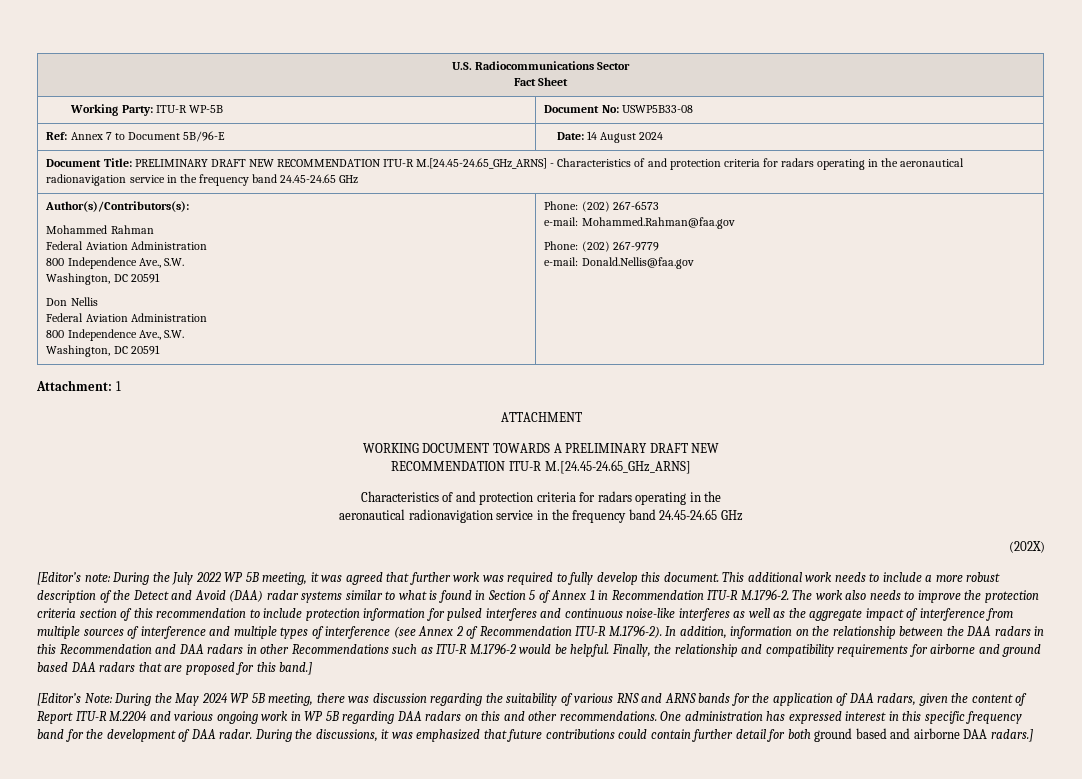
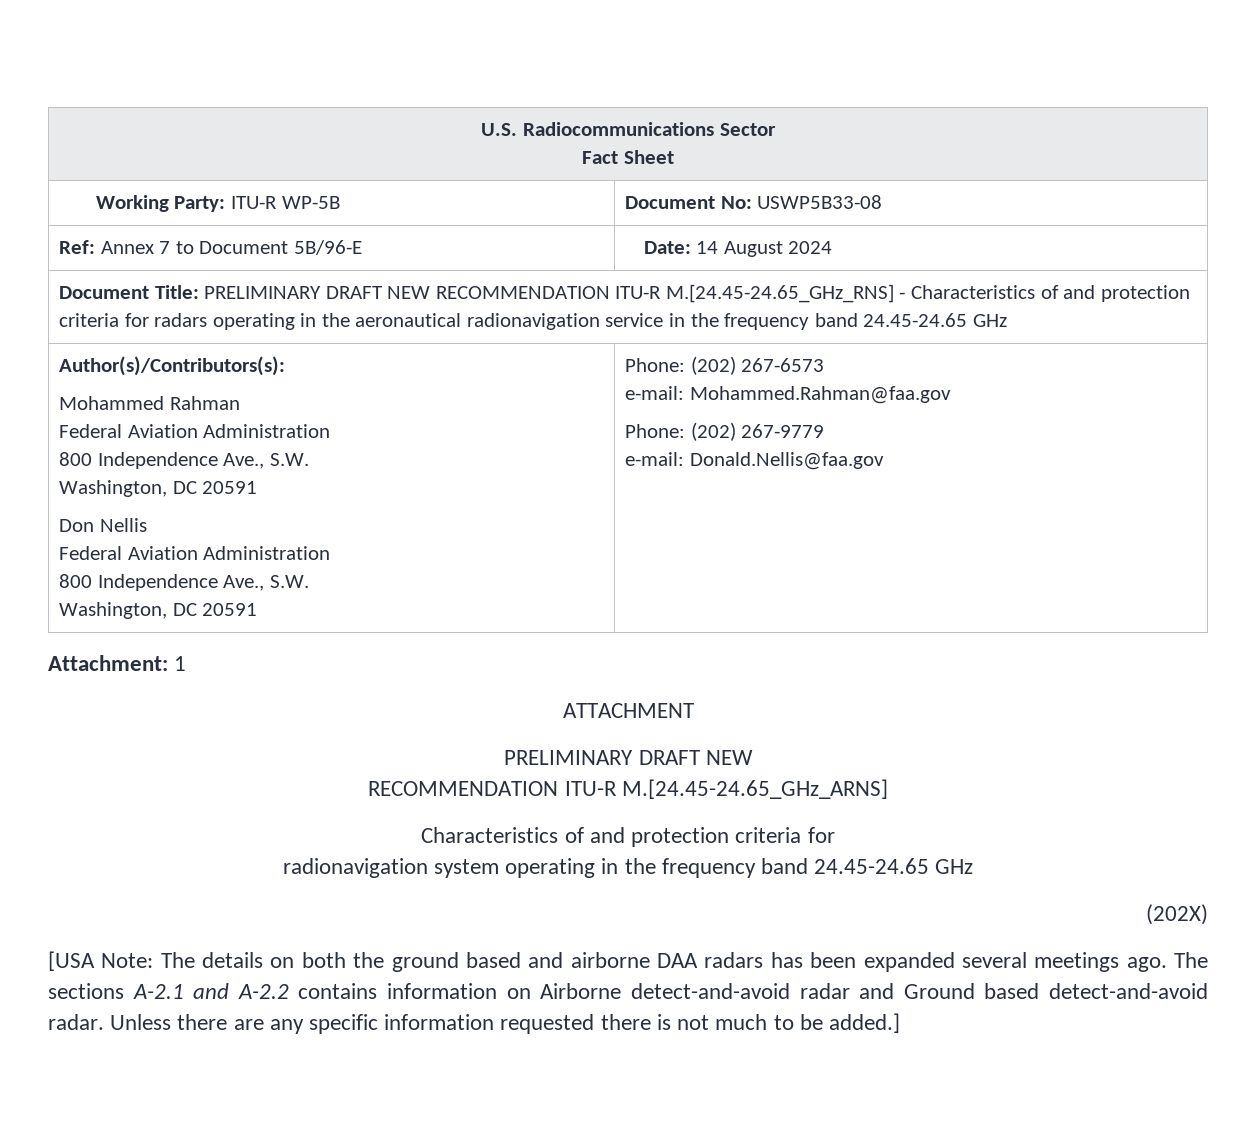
[416,158,548,169] M.[24.45-24.65_GHz_ARNS] -> [665,284,894,303] M.[24.45-24.65_GHz_RNS]
[362,443,562,453] WORKING DOCUMENT TOWARDS A -> (694, 710) none
[597,491,722,505] [339,509,569,523] radars operating in the // aeronautical radionavigation service in the -> [282,858,656,878] // radionavigation system operating in the
[37,572,1001,585] [37,589,1039,603] [37,608,1014,621] [37,625,1045,639] [37,643,1042,657] [37,662,313,675] [37,693,1028,706] [37,711,1023,724] [37,729,811,742] [Editor’s note: During the July 2022 WP 5B meeting, it was agreed that further work was required to fully develop this document. This additional work needs to include a more robust description of the Detect and Avoid (DAA) radar systems similar to what is found in Section 5 of Annex 1 in Recommendation ITU-R M.1796-2. The work also needs to improve the protection criteria section of this recommendation to include protection information for pulsed interferes and continuous noise-like interferes as well as the aggregate impact of interference from multiple sources of interference and multiple types of interference (see Annex 2 of Recommendation ITU-R M.1796-2). In addition, information on the relationship between the DAA radars in this Recommendation and DAA radars in other Recommendations such as ITU-R M.1796-2 would be helpful. Finally, the relationship and compatibility requirements for airborne and ground based DAA radars that are proposed for this band.] // [Editor’s Note: During the May 2024 WP 5B meeting, there was discussion regarding the suitability of various RNS and ARNS bands for the application of DAA radars, given the content of Report ITU-R M.2204 and various ongoing work in WP 5B regarding DAA radars on this and other recommendations. One administration has expressed interest in this specific frequency band for the development of DAA radar. During the discussions, it was emphasized that future contributions could contain further detail for both -> [48,951,385,971] [USA Note: The details on both the
[990,729,1033,742] radars.] -> [704,952,1208,972] [48,983,1209,999] [48,1013,900,1034] radars has been expanded several meetings ago. The sections A-2.1 and A-2.2 contains information on Airborne detect-and-avoid radar and Ground based detect-and-avoid radar. Unless there are any specific information requested there is not much to be added.]

